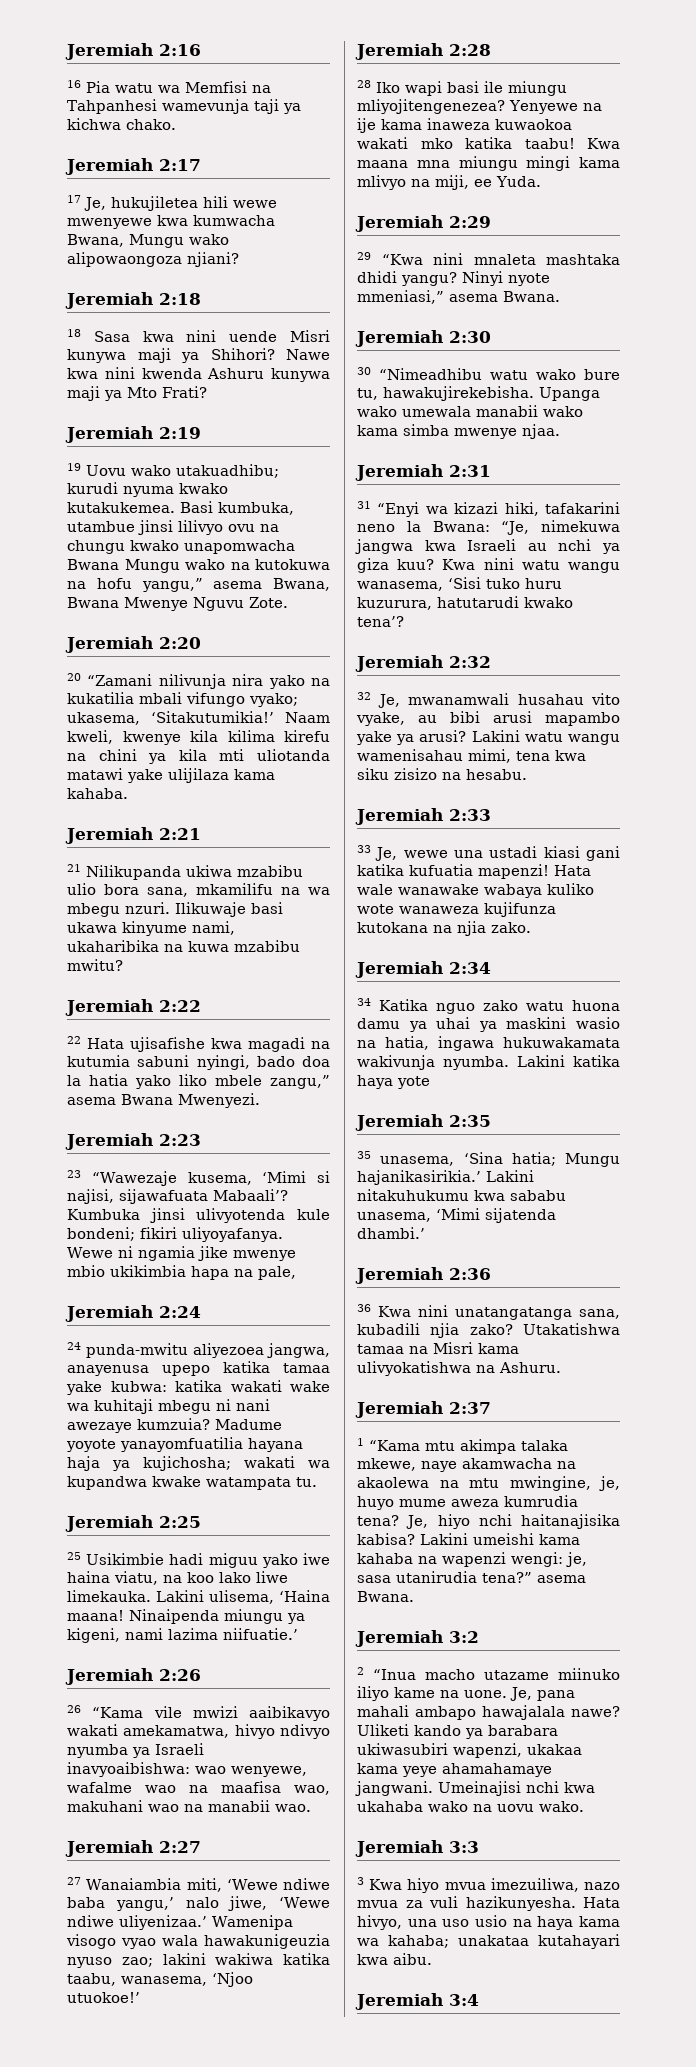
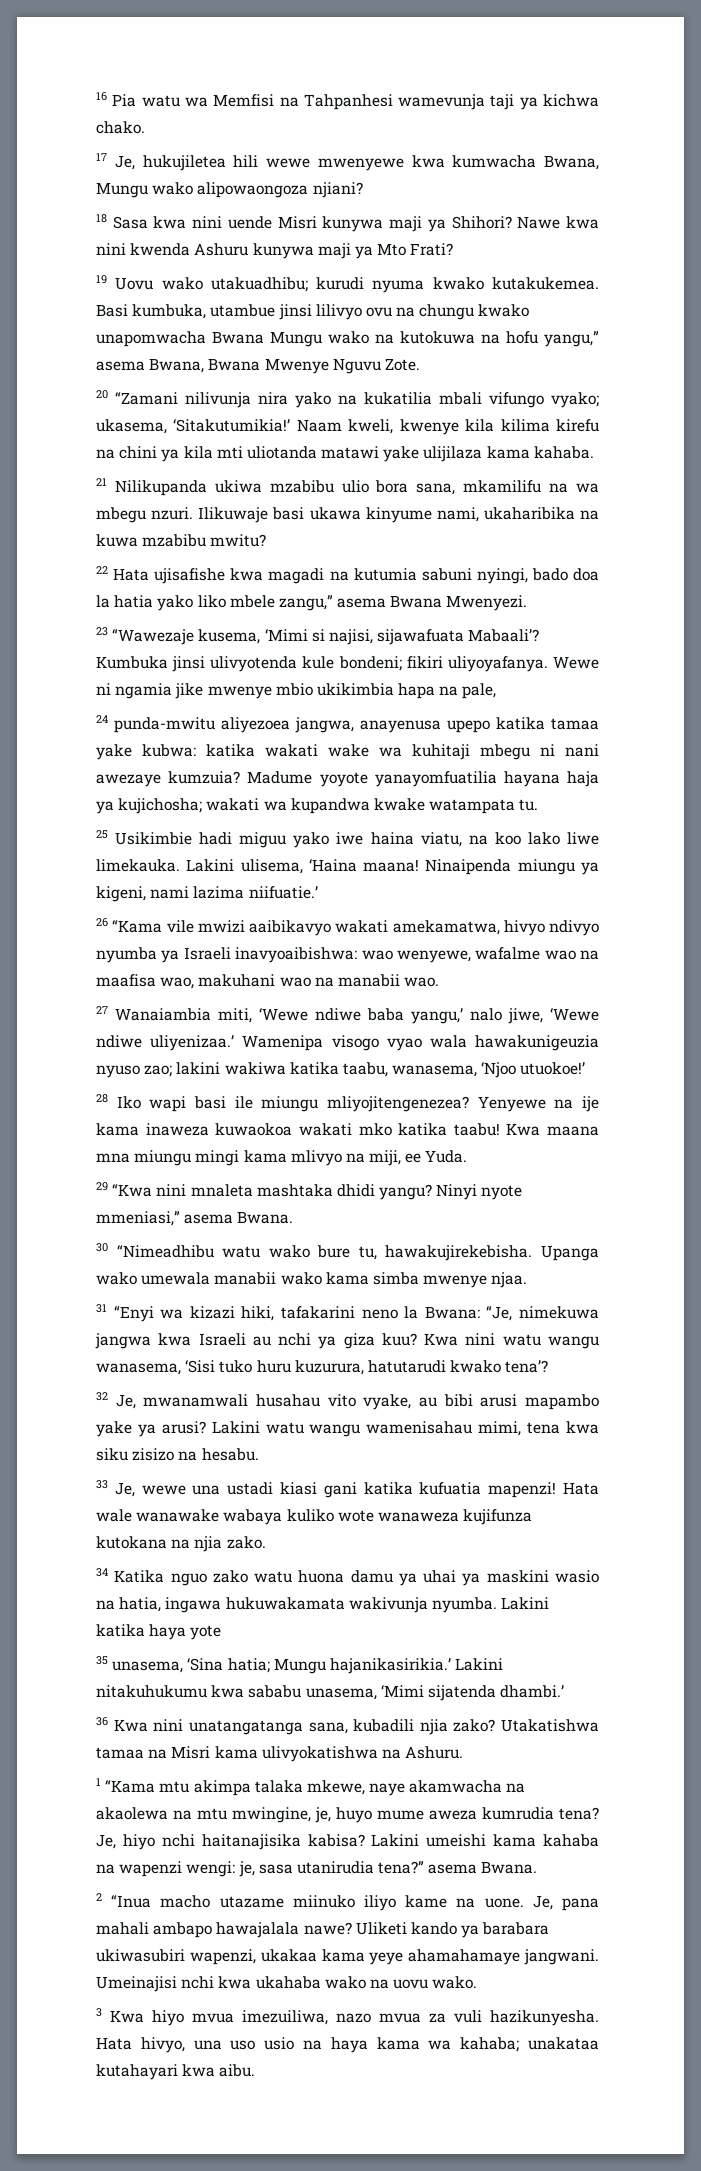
[65,43,201,60] Jeremiah 2:16 // -> (96, 96) none
[65,158,201,175] // Jeremiah 2:17 -> (145, 127) none
[65,292,201,309] // Jeremiah 2:18 -> (363, 190) none
[65,426,201,443] // Jeremiah 2:19 -> (454, 249) none
[65,636,201,653] // Jeremiah 2:20 -> (420, 364) none
[65,827,201,844] // Jeremiah 2:21 -> (594, 452) none
[65,999,201,1016] // Jeremiah 2:22 -> (267, 540) none
[65,1133,201,1150] // Jeremiah 2:23 -> (528, 603) none
[65,1305,201,1322] // Jeremiah 2:24 -> (497, 691) none
[65,1515,201,1532] // Jeremiah 2:25 -> (539, 805) none
[65,1668,201,1685] // Jeremiah 2:26 -> (318, 892) none
[65,1840,201,1857] // Jeremiah 2:27 -> (440, 982) none
[355,43,491,60] // Jeremiah 2:28 -> (586, 1068) none
[355,215,491,232] // Jeremiah 2:29 -> (468, 1156) none
[355,330,491,347] // Jeremiah 2:30 -> (294, 1217) none
[355,464,491,481] // Jeremiah 2:31 -> (528, 1280) none
[355,655,491,672] // Jeremiah 2:32 -> (549, 1366) none
[355,808,491,825] // Jeremiah 2:33 -> (259, 1454) none
[355,961,491,978] // Jeremiah 2:34 -> (266, 1542) none
[355,1114,491,1131] // Jeremiah 2:35 -> (222, 1632) none
[355,1267,491,1284] // Jeremiah 2:36 -> (565, 1691) none
[355,1401,491,1418] // Jeremiah 2:37 -> (464, 1752) none
[355,1630,479,1647] // Jeremiah 3:2 -> (538, 1867) none
[355,1840,479,1857] // Jeremiah 3:3 -> (478, 1982) none
[355,1993,479,2010] // Jeremiah 3:4 -> (256, 2070) none

